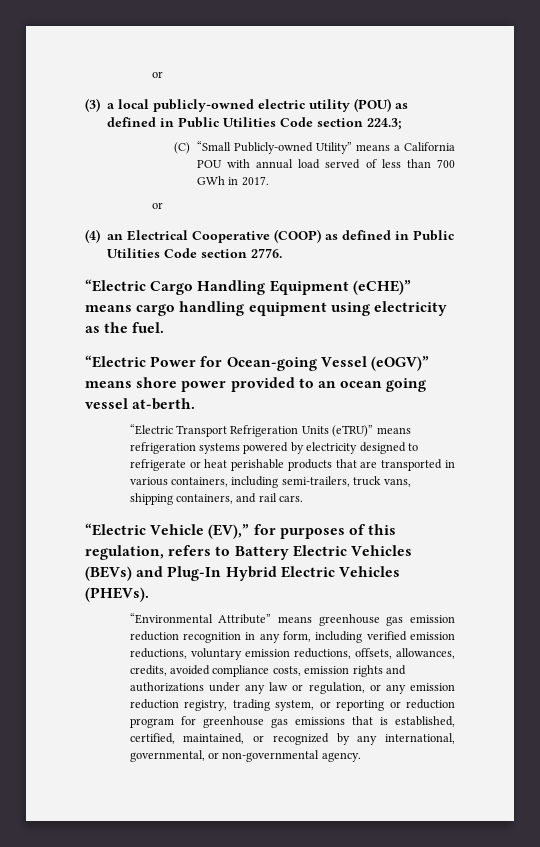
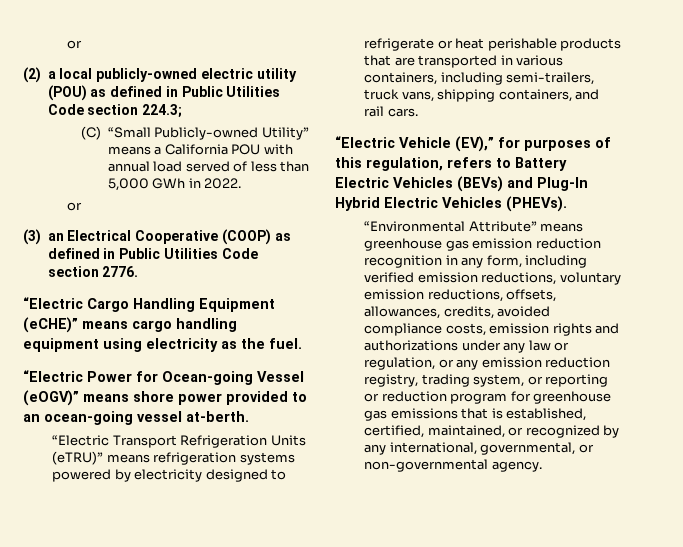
[152,71,164,78] [85,98,100,112] or // (3) -> [66,40,82,49] [23,67,41,83] or // (2)
[437,159,455,168] 700 -> [107,178,149,191] 5,000
[241,176,269,186] [152,202,164,209] [85,229,100,243] 2017. // or // (4) -> [204,178,242,189] [66,202,82,211] [23,229,41,245] 2022. // or // (3)
[340,378,427,392] ocean going -> [44,411,133,425] ocean-going

